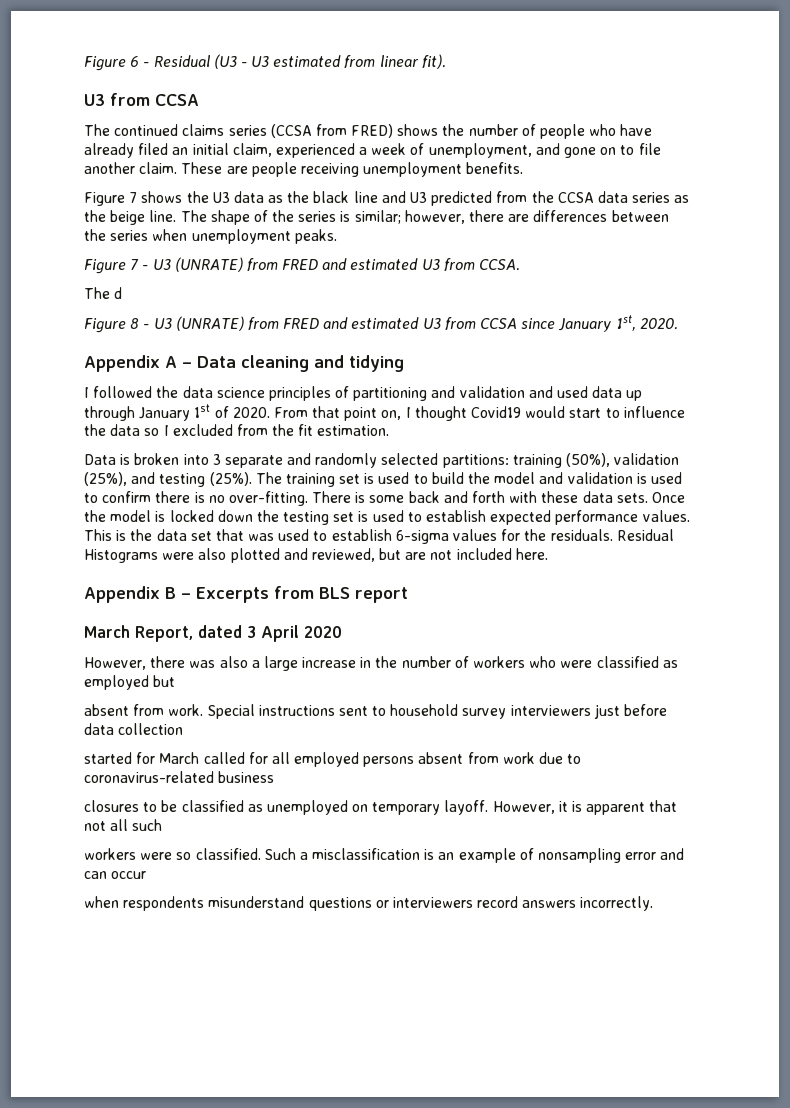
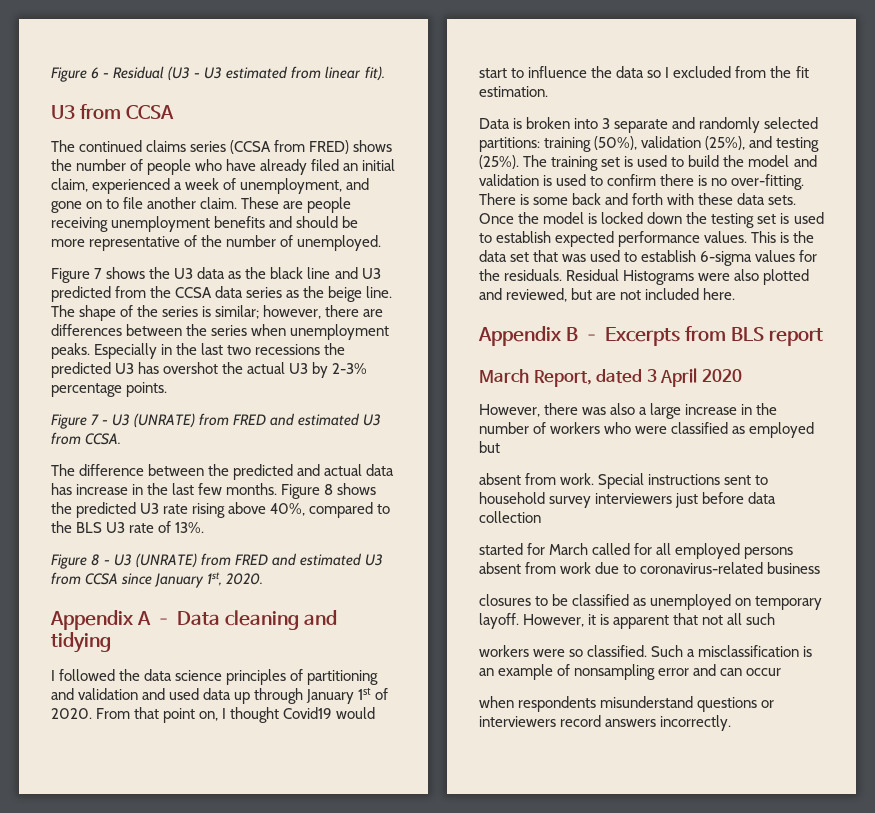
[466,162,524,174] benefits. -> [214,216,359,228] [51,235,382,251] benefits and should be more representative of the number of unemployed.
(337, 236) none -> [94,343,346,359] [51,362,368,378] [51,382,168,397] Especially in the last two recessions the predicted U3 has overshot the actual U3 by 2-3% percentage points.
[114,287,123,299] d -> [79,464,395,480] [51,483,377,499] [51,502,391,518] [51,521,205,533] difference between the predicted and actual data has increase in the last few months. Figure 8 shows the predicted U3 rate rising above 40%, compared to the BLS U3 rate of 13%.

